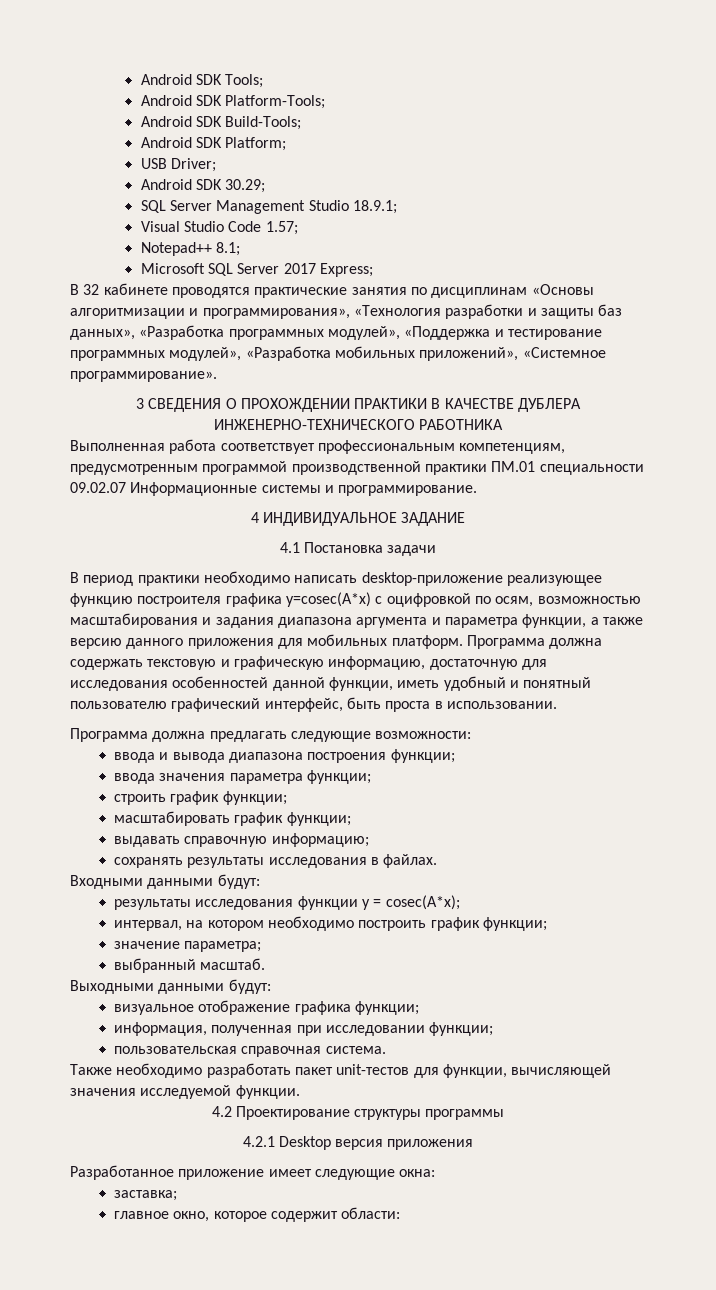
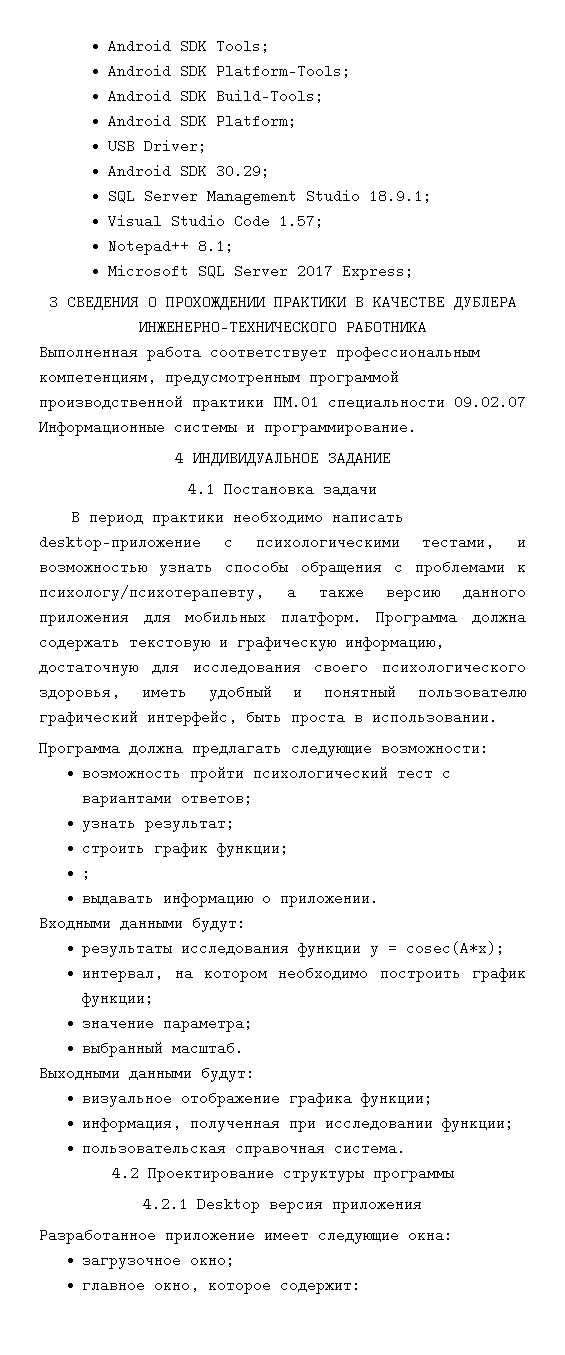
[70,283,594,298] [70,304,623,319] [70,325,602,340] [70,346,606,361] [70,371,217,382] // В 32 кабинете проводятся практические занятия по дисциплинам «Основы алгоритмизации и программирования», «Технология разработки и защиты баз данных», «Разработка программных модулей», «Поддержка и тестирование программных модулей», «Разработка мобильных приложений», «Системное программирование». -> (414, 272) none
[506,575,602,586] [70,592,641,607] [70,613,587,628] реализующее функцию построителя графика y=cosec(A*x) с оцифровкой по осям, возможностью масштабирования и задания диапазона аргумента и параметра функции, -> [223,533,526,550] [39,558,526,576] [39,583,264,601] с психологическими тестами, и возможностью узнать способы обращения с проблемами к психологу/психотерапевту,
[172,676,393,691] особенностей данной функции, -> [314,658,526,675] [39,683,120,701] своего психологического здоровья,
[114,749,455,763] [114,770,372,784] [114,791,287,805] [114,811,351,826] [114,833,369,847] [114,854,438,868] ввода и вывода диапазона построения функции; // ввода значения параметра функции; // строить график функции; // масштабировать график функции; // выдавать справочную информацию; // сохранять результаты исследования в файлах. -> [82,764,452,782] [82,789,254,807] [82,814,236,832] [82,839,290,857] [82,866,92,880] [82,889,380,907] возможность пройти психологический тест с вариантами ответов; // узнать результат; // строить график функции; // ; // выдавать информацию о приложении.
[70,1063,612,1078] [70,1085,300,1099] // Также необходимо разработать пакет unit-тестов для функции, вычисляющей значения исследуемой функции. -> (407, 1147) none
[114,1190,178,1201] заставка; -> [82,1251,236,1269] загрузочное окно;
[271,1207,401,1222] содержит области: -> [280,1276,362,1294] содержит:

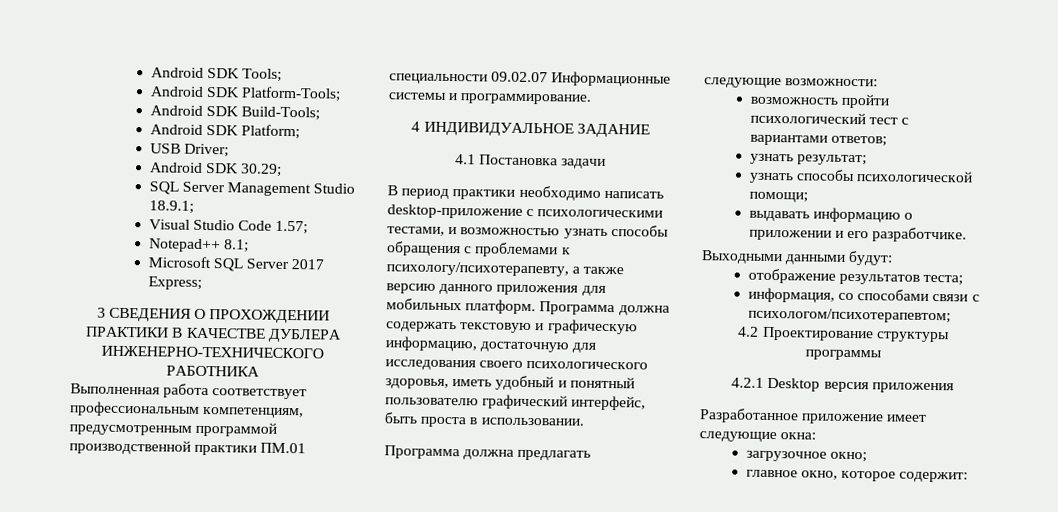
[82,839,290,857] [82,866,92,880] строить график функции; // ; -> [748,169,974,184] [748,191,808,203] узнать способы психологической помощи;
[280,889,380,907] [39,914,246,932] [82,939,506,957] [82,964,526,982] [82,989,155,1007] [82,1014,254,1032] [82,1039,245,1057] [39,1064,255,1082] [82,1089,434,1107] [82,1114,515,1132] [82,1139,407,1157] приложении. // Входными данными будут: // результаты исследования функции y = cosec(А*x); // интервал, на котором необходимо построить график функции; // значение параметра; // выбранный масштаб. // Выходными данными будут: // визуальное отображение графика функции; // информация, полученная при исследовании функции; // пользовательская справочная система. -> [748,227,968,243] [701,250,894,266] [747,268,964,286] [747,287,980,303] [747,307,951,324] приложении и его разработчике. // Выходными данными будут: // отображение результатов теста; // информация, со способами связи с психологом/психотерапевтом;

